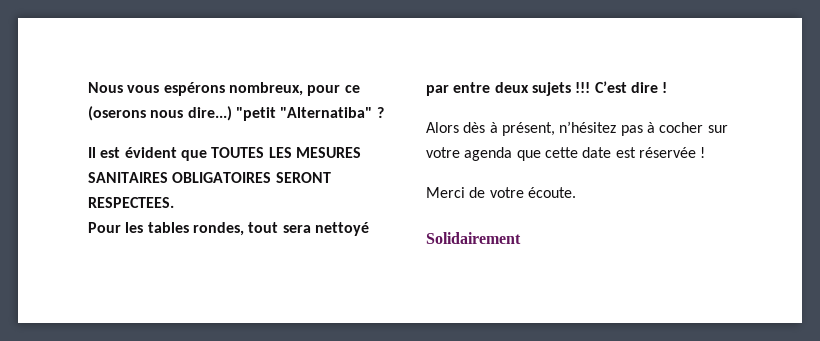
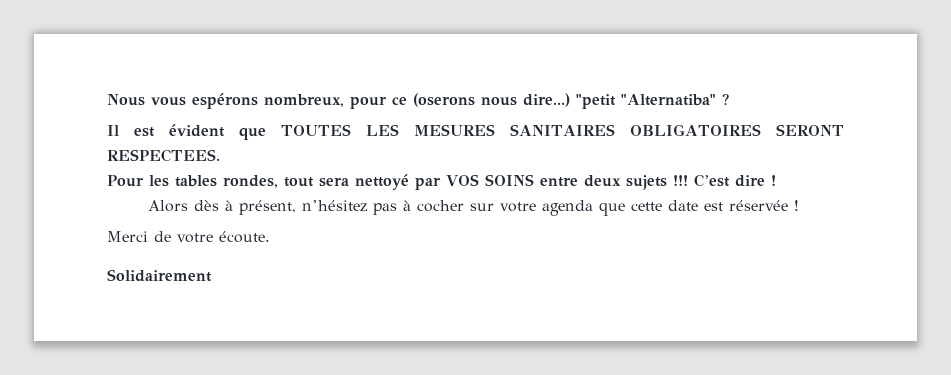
(449, 90) none -> [446,174,534,186] VOS SOINS

